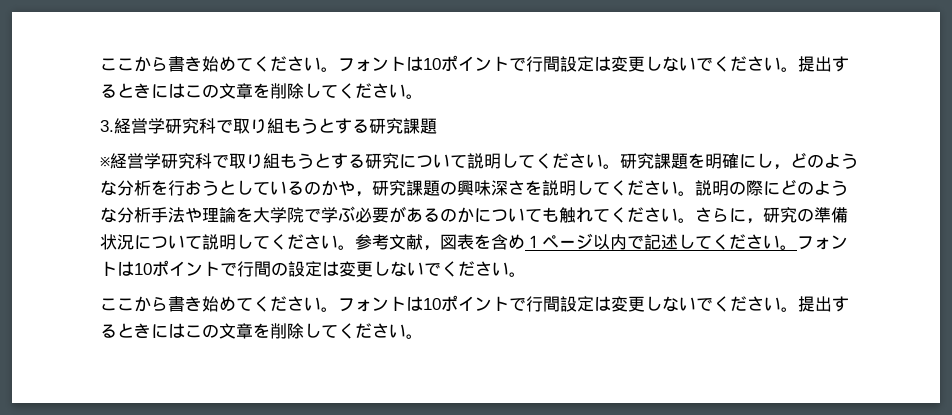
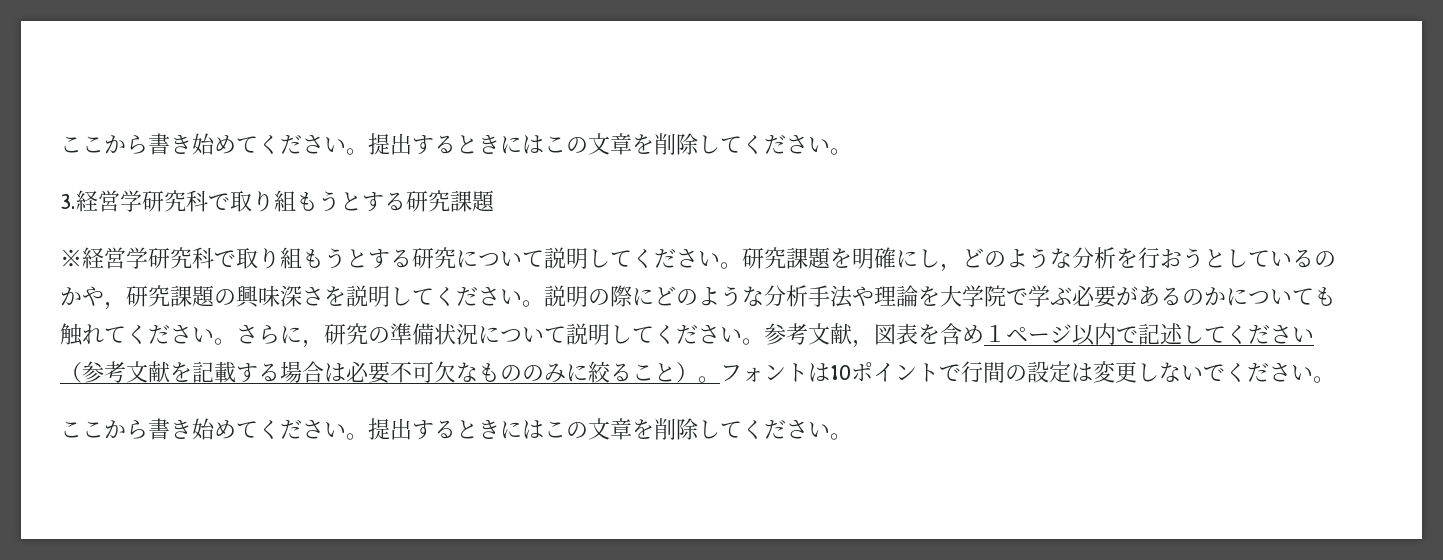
[100,55,798,72] ここから書き始めてください。フォントは10ポイントで行間設定は変更しないでください。 -> [60,133,368,155] ここから書き始めてください。
(780, 242) none -> [60,361,698,384] （参考文献を記載する場合は必要不可欠なもののみに絞ること）
[338,295,798,312] フォントは10ポイントで行間設定は変更しないでください。 -> (368, 436) none

